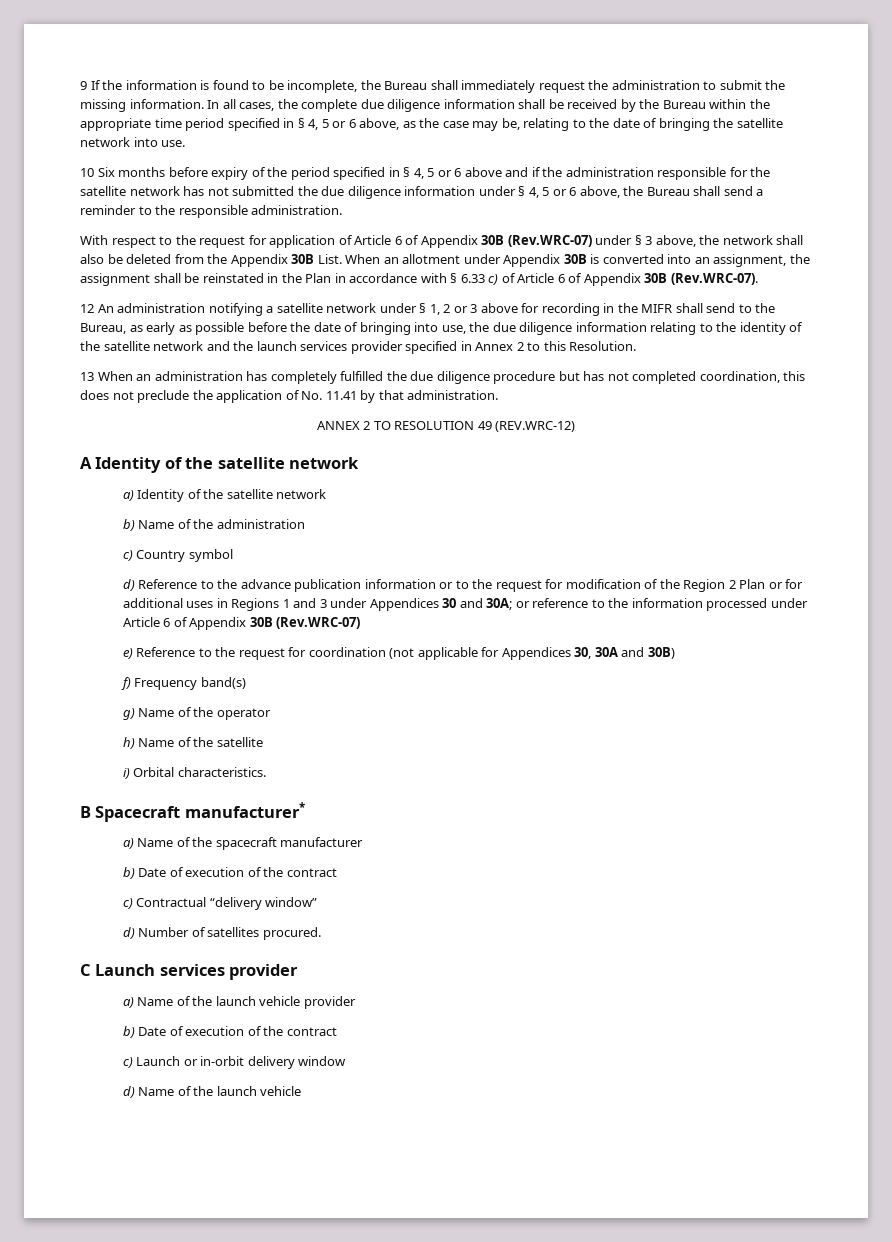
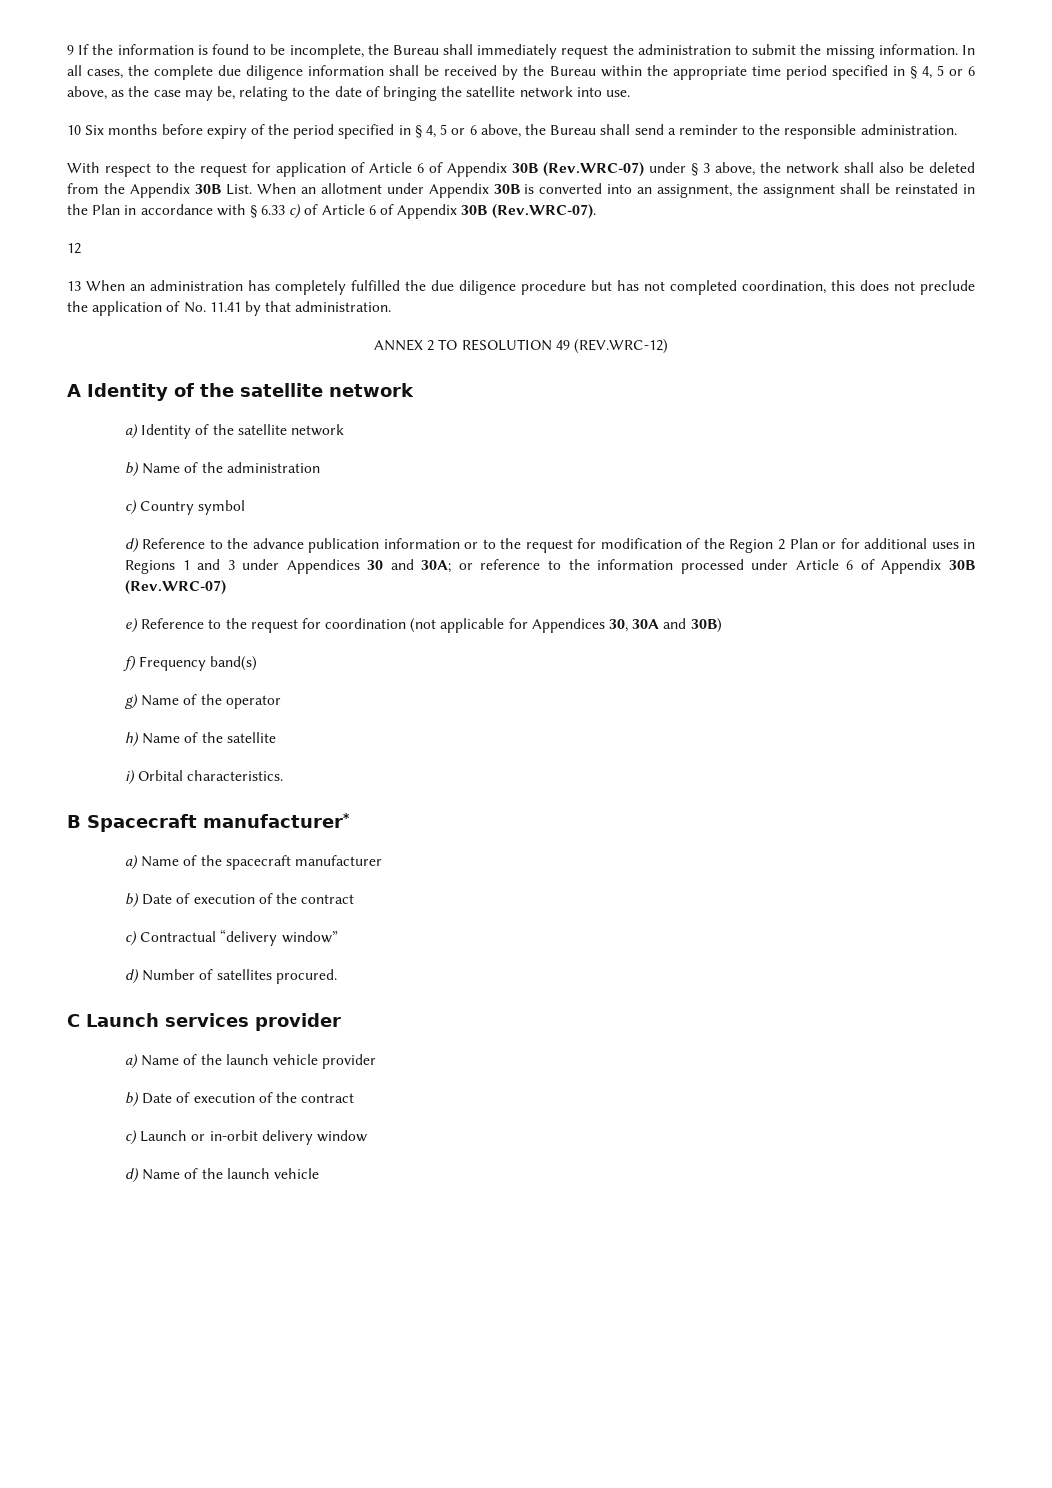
[464,167,771,180] [80,186,577,199] above and if the administration responsible for the satellite network has not submitted the due diligence information under § 4, 5 or 6 -> (477, 130) none
[97,303,776,316] [80,322,804,335] [80,341,637,354] An administration notifying a satellite network under § 1, 2 or 3 above for recording in the MIFR shall send to the Bureau, as early as possible before the date of bringing into use, the due diligence information relating to the identity of the satellite network and the launch services provider specified in Annex 2 to this Resolution. -> (81, 248) none

